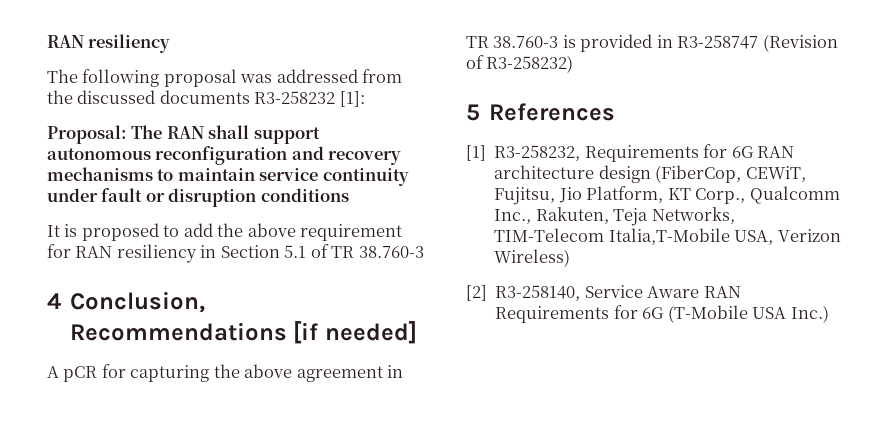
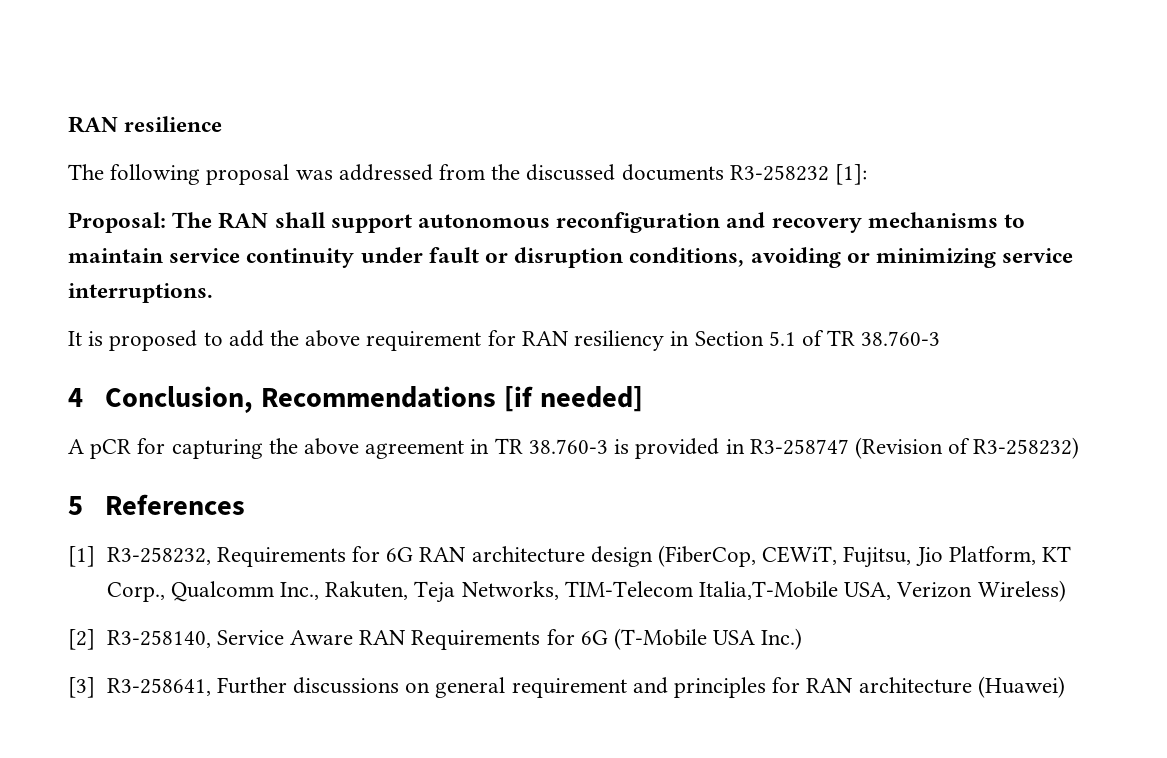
[47,34,171,53] RAN resiliency -> [68,116,223,133] RAN resilience
[260,188,349,202] conditions -> [629,247,1074,268] [68,283,213,303] conditions, avoiding or minimizing service interruptions.
(829, 314) none -> [68,676,1065,698] // [3] R3-258641, Further discussions on general requirement and principles for RAN architecture (Huawei)

